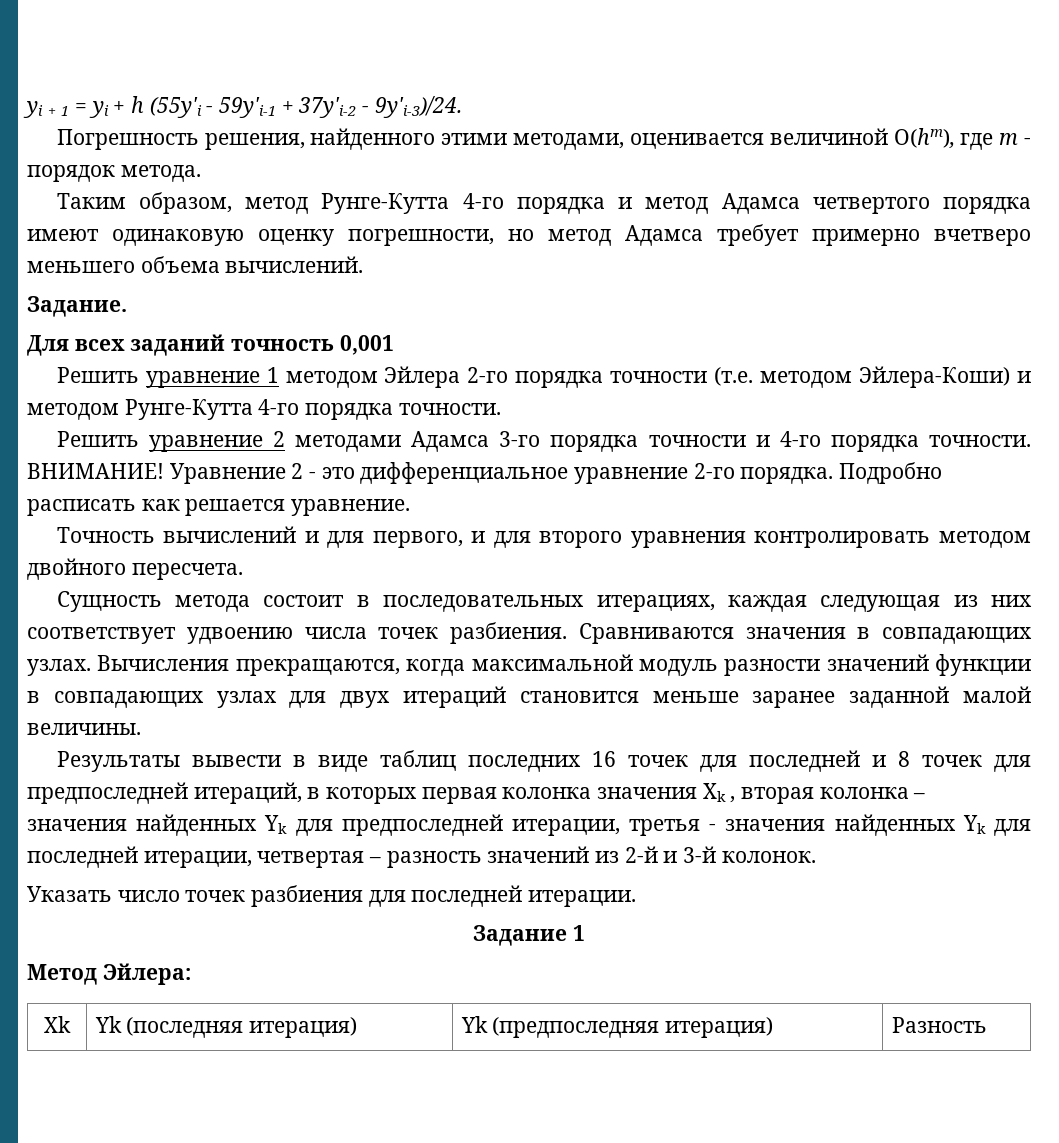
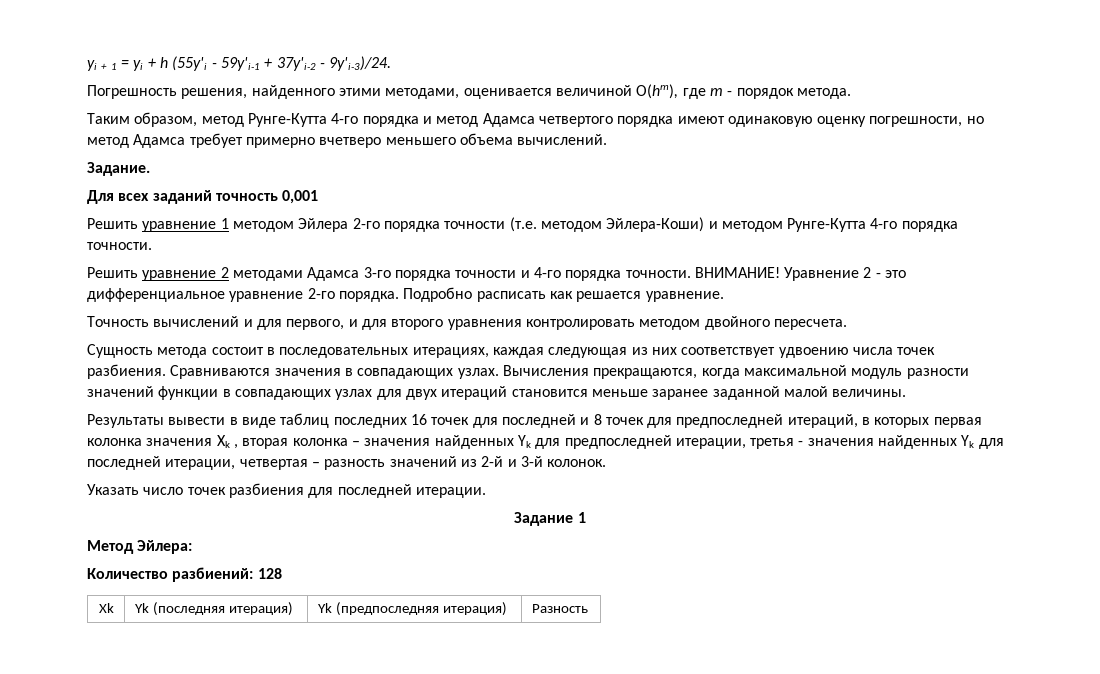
(191, 974) none -> [87,567,282,582] // Количество разбиений: 128

